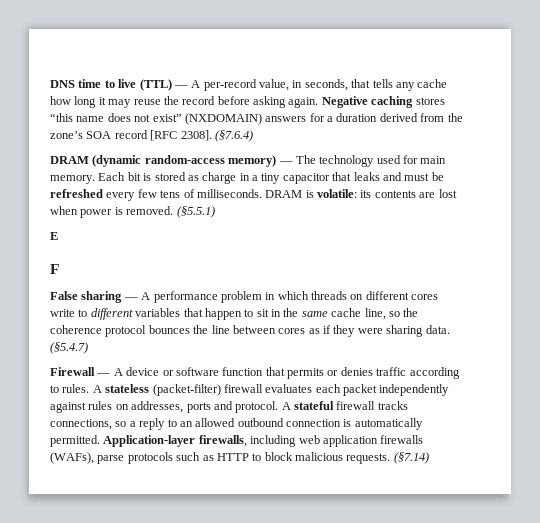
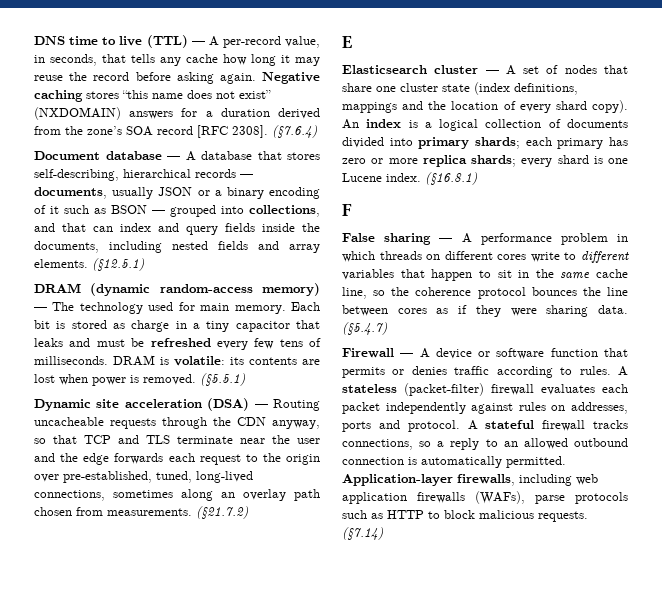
(253, 136) none -> [34,151,320,161] [34,169,253,181] [34,187,320,199] [34,205,320,217] [34,223,320,235] [34,241,320,253] [34,258,144,271] // Document database — A database that stores self-describing, hierarchical records — documents, usually JSON or a binary encoding of it such as BSON — grouped into collections, and that can index and query fields inside the documents, including nested fields and array elements. (§12.5.1)
[50,232,58,240] E -> [34,398,320,411] [34,417,320,429] [34,435,320,444] [34,453,320,465] [34,471,253,483] [34,489,320,501] [34,506,248,519] [342,35,353,49] [342,65,628,75] [342,82,578,95] [342,100,628,113] [342,119,628,131] [342,137,628,149] [342,155,628,167] [342,172,477,185] Dynamic site acceleration (DSA) — Routing uncacheable requests through the CDN anyway, so that TCP and TLS terminate near the user and the edge forwards each request to the origin over pre-established, tuned, long-lived connections, sometimes along an overlay path chosen from measurements. (§21.7.2) // E // Elasticsearch cluster — A set of nodes that share one cluster state (index definitions, mappings and the location of every shard copy). An index is a logical collection of documents divided into primary shards; each primary has zero or more replica shards; every shard is one Lucene index. (§16.8.1)

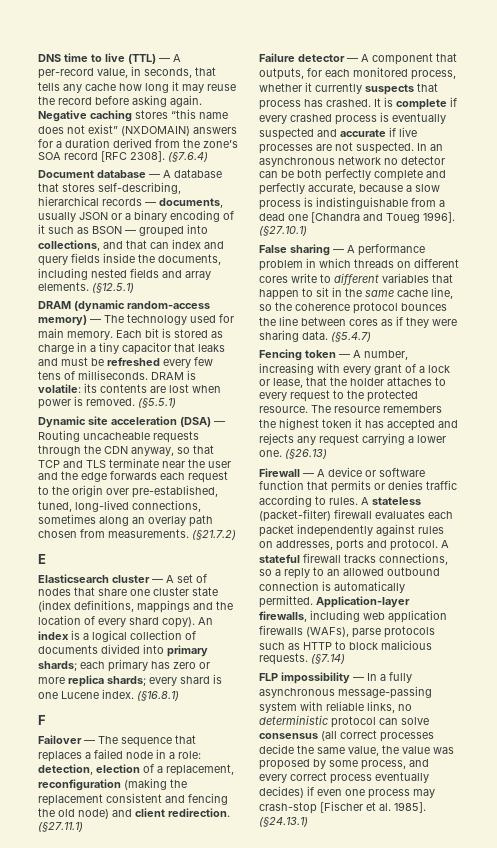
(352, 209) none -> [38,735,196,747] [38,749,201,762] [38,764,234,776] [38,778,187,791] [38,793,228,806] [38,808,230,819] [38,822,83,832] [259,53,457,65] [259,67,456,80] [259,82,438,95] [259,97,457,110] [259,112,446,125] [259,127,417,140] [259,142,443,154] [259,156,445,167] [259,169,446,181] [259,183,440,195] [259,197,445,210] [259,212,455,223] [259,226,307,236] // Failover — The sequence that replaces a failed node in a role: detection, election of a replacement, reconfiguration (making the replacement consistent and fencing the old node) and client redirection. (§27.11.1) // Failure detector — A component that outputs, for each monitored process, whether it currently suspects that process has crashed. It is complete if every crashed process is eventually suspected and accurate if live processes are not suspected. In an asynchronous network no detector can be both perfectly complete and perfectly accurate, because a slow process is indistinguishable from a dead one [Chandra and Toueg 1996]. (§27.10.1)
(387, 328) none -> [259,349,408,361] [259,363,450,375] [259,377,446,388] [259,390,418,402] [259,405,442,413] [259,418,458,431] [259,433,446,446] [259,449,327,459] // Fencing token — A number, increasing with every grant of a lock or lease, that the holder attaches to every request to the protected resource. The resource remembers the highest token it has accepted and rejects any request carrying a lower one. (§26.13)
(383, 533) none -> [259,672,412,684] [259,686,432,699] [259,701,412,713] [259,715,429,728] [259,730,434,742] [259,744,454,756] [259,759,429,770] [259,772,429,784] [259,786,435,799] [259,801,426,814] [259,817,308,827] // FLP impossibility — In a fully asynchronous message-passing system with reliable links, no deterministic protocol can solve consensus (all correct processes decide the same value, the value was proposed by some process, and every correct process eventually decides) if even one process may crash-stop [Fischer et al. 1985]. (§24.13.1)

